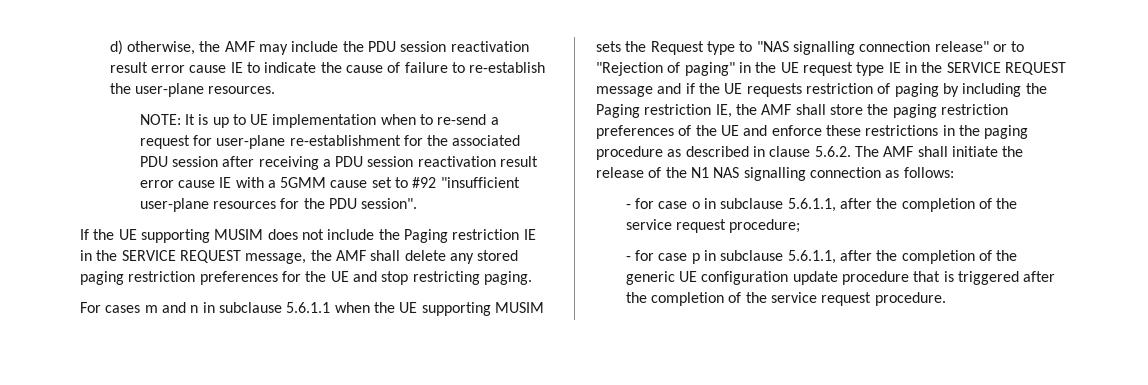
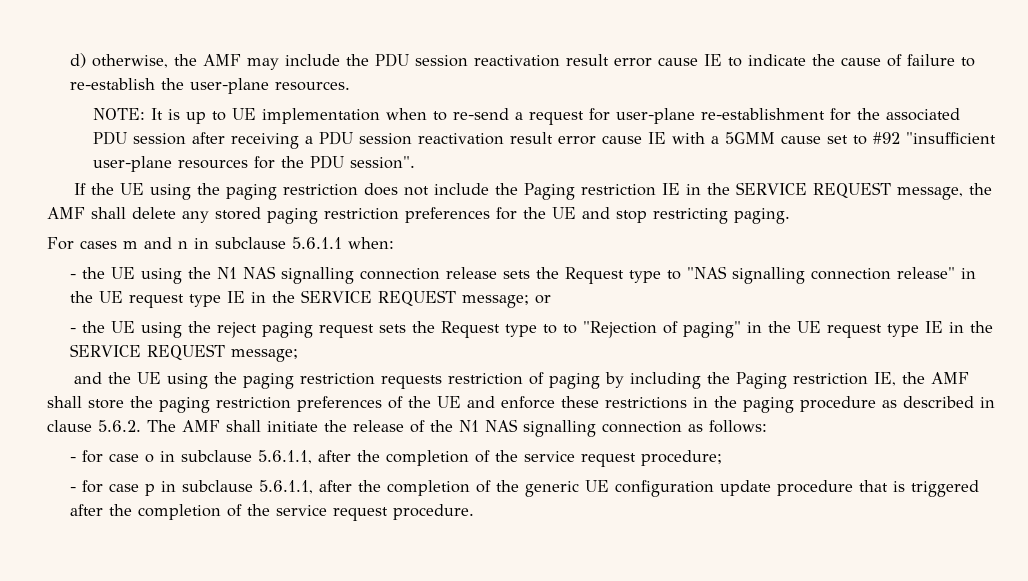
[140,229,264,243] supporting MUSIM -> [149,183,358,200] using the paging restriction
[334,302,544,316] when the UE supporting MUSIM -> [348,237,394,249] [69,266,497,284] when: // - the UE using the N1 NAS signalling connection release
[992,44,1007,52] or -> [960,268,976,279] [69,290,551,308] [69,321,557,338] in the UE request type IE in the SERVICE REQUEST message; or // - the UE using the reject paging request sets the Request type to
[596,83,743,97] message and if the UE -> [230,349,298,362] [73,372,375,389] message; // and the UE using the paging restriction

